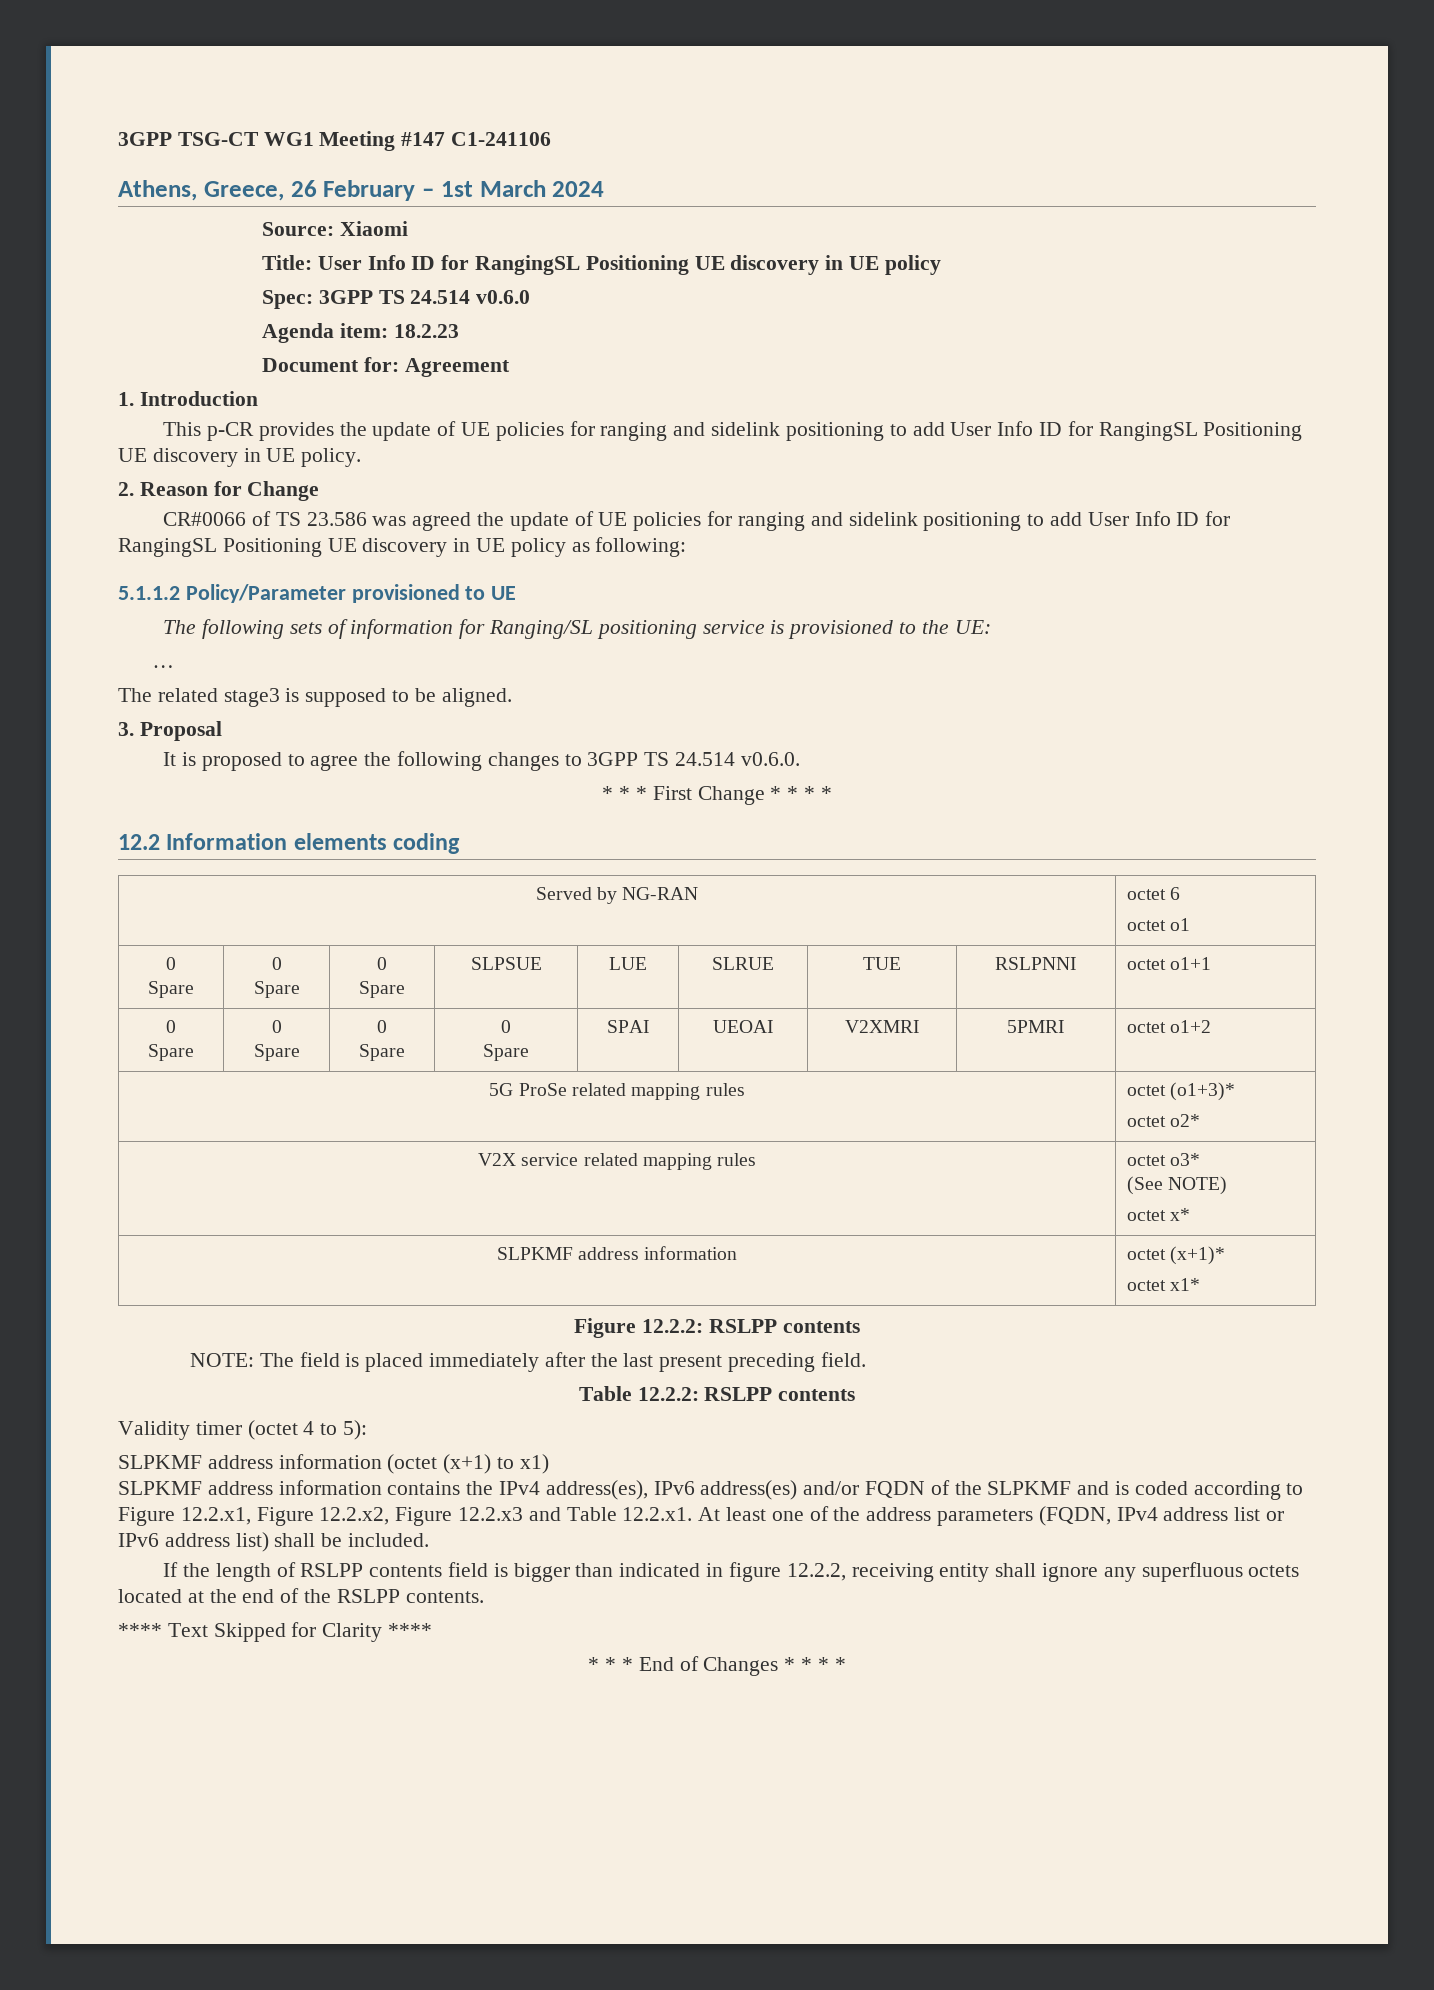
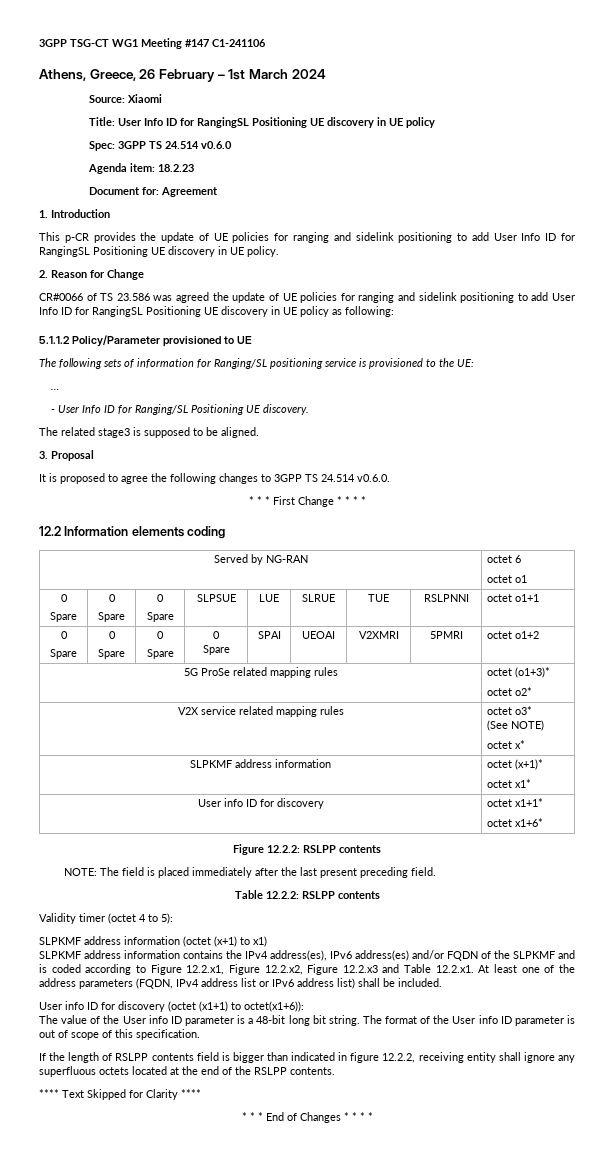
(173, 666) none -> [51,404,310,415] // - User Info ID for Ranging/SL Positioning UE discovery.
(1201, 1284) none -> [197,798,324,809] [487,798,544,807] [487,818,544,827] // User info ID for discovery | octet x1+1* // octet x1+6*
(430, 1540) none -> [39,1001,304,1012] [39,1015,575,1026] [39,1029,200,1040] // User info ID for discovery (octet (x1+1) to octet(x1+6)): // The value of the User info ID parameter is a 48-bit long bit string. The format of the User info ID parameter is out of scope of this specification.

